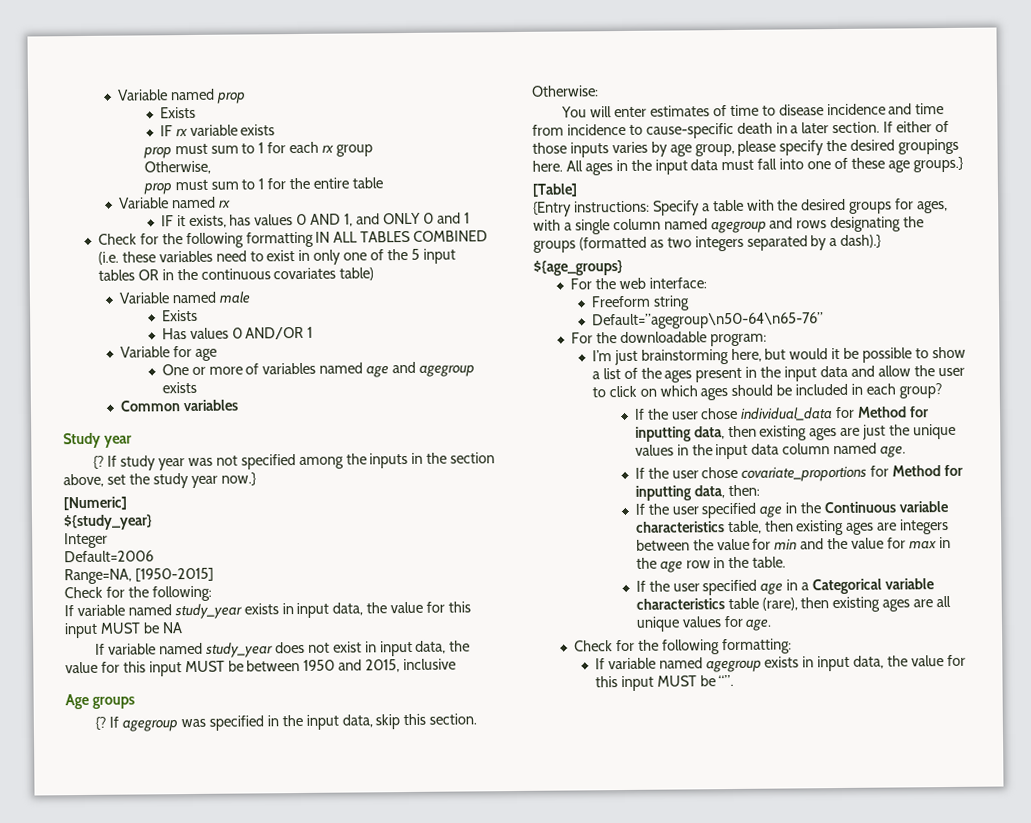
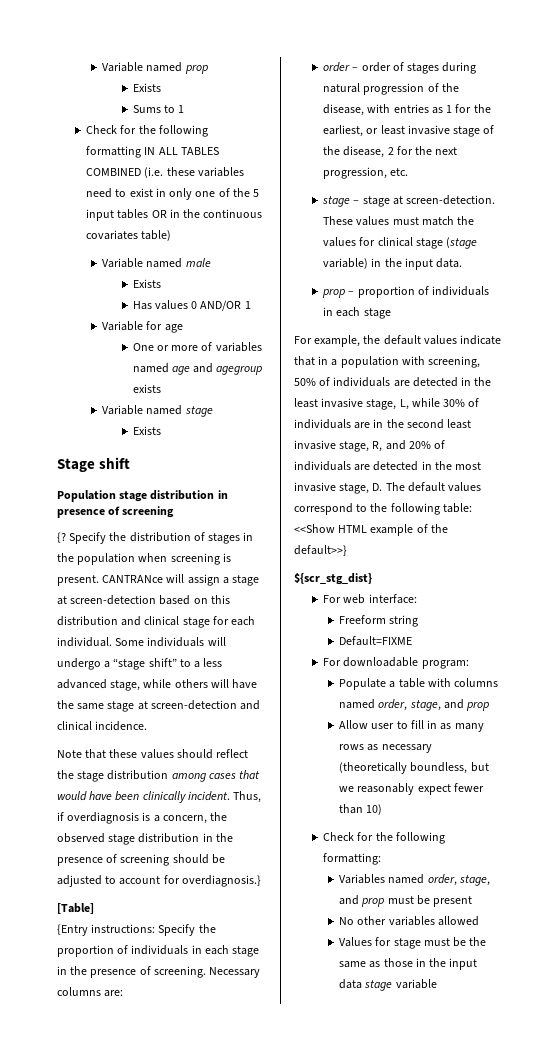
[159,124,276,137] [142,141,374,159] [143,160,211,175] [142,177,384,195] [118,196,231,209] [160,212,461,229] IF rx variable exists // prop must sum to 1 for each rx group // Otherwise, // prop must sum to 1 for the entire table // Variable named rx // IF it exists, has values 0 AND 1, and ONLY 0 and -> [132,105,175,113] Sums to
[119,399,238,412] [63,432,132,449] [93,452,496,471] [63,472,257,489] [63,496,127,511] [63,514,153,531] [64,532,108,549] [64,550,154,563] [64,567,214,585] [64,585,212,602] [64,601,472,620] [64,622,183,639] [95,640,471,658] [65,658,457,677] [65,693,135,710] [95,713,478,732] [531,85,599,97] [561,103,945,118] [532,120,950,139] [532,138,960,158] [532,156,964,176] [532,183,578,197] [533,198,949,217] [533,216,925,235] [533,234,883,253] [533,260,623,276] [569,278,616,290] Common variables // Study year // {? If study year was not specified among the inputs in the section above, set the study year now.} // [Numeric] // ${study_year} // Integer // Default=2006 // Range=NA, [1950-2015] // Check for the following: // If variable named study_year exists in input data, the value for this input MUST be NA // If variable named study_year does not exist in input data, the value for this input MUST be between 1950 and 2015, inclusive // Age groups // {? If agegroup was specified in the input data, skip this section. Otherwise: // You will enter estimates of time to disease incidence and time from incidence to cause-specific death in a later section. If either of those inputs varies by age group, please specify the desired groupings here. All ages in the input data must fall into one of these age groups.} // [Table] // {Entry instructions: Specify a table with the desired groups for ages, with a single column named agegroup and rows designating the groups (formatted as two integers separated by a dash).} // ${age_groups} // For the -> [102,405,213,417] [132,426,161,435] [57,457,131,472] [57,490,228,502] [57,506,175,518] [57,532,254,544] [57,553,231,565] [57,574,260,586] [57,595,230,605] [57,616,256,628] [57,637,226,647] [57,658,223,670] [57,679,258,691] [57,700,261,712] [57,721,148,731] [57,749,249,759] [57,770,261,782] [57,791,262,803] [57,812,228,824] [57,833,233,845] [57,854,225,866] [57,875,261,887] [57,903,94,914] [57,924,216,936] [57,945,260,957] [57,966,261,978] [57,987,124,997] [323,62,477,74] [323,83,459,95] [323,104,491,116] [323,125,495,137] [323,146,458,158] [323,167,409,179] [322,195,496,207] [323,216,475,226] [323,237,478,249] [323,258,463,270] [322,286,490,298] [323,307,391,319] [294,335,502,347] [294,356,481,368] [294,377,492,387] [294,398,480,410] [294,419,472,429] [294,440,446,452] [294,461,482,471] [294,482,482,494] [294,503,472,515] [294,524,448,536] [294,545,347,556] [294,573,372,585] [323,595,342,603] Variable named stage // Exists // Stage shift // Population stage distribution in presence of screening // {? Specify the distribution of stages in the population when screening is present. CANTRANce will assign a stage at screen-detection based on this distribution and clinical stage for each individual. Some individuals will undergo a “stage shift” to a less advanced stage, while others will have the same stage at screen-detection and clinical incidence. // Note that these values should reflect the stage distribution among cases that would have been clinically incident. Thus, if overdiagnosis is a concern, the observed stage distribution in the presence of screening should be adjusted to account for overdiagnosis.} // [Table] // {Entry instructions: Specify the proportion of individuals in each stage in the presence of screening. Necessary columns are: // order – order of stages during natural progression of the disease, with entries as 1 for the earliest, or least invasive stage of the disease, 2 for the next progression, etc. // stage – stage at screen-detection. These values must match the values for clinical stage (stage variable) in the input data. // prop – proportion of individuals in each stage // For example, the default values indicate that in a population with screening, 50% of individuals are detected in the least invasive stage, L, while 30% of individuals are in the second least invasive stage, R, and 20% of individuals are detected in the most invasive stage, D. The default values correspond to the following table: <<Show HTML example of the default>>} // ${scr_stg_dist} // For
[591,312,824,330] [570,332,617,344] Default=”agegroup\n50-64\n65-76” // For the -> [339,636,413,646] [323,658,342,666] Default=FIXME // For
[591,346,966,366] [591,365,965,383] [591,383,942,401] [633,406,930,421] [634,423,957,442] [634,442,907,460] [634,464,964,482] [634,484,760,501] [634,500,950,519] [635,518,950,536] [635,536,951,551] [635,556,787,573] [635,578,936,596] [635,595,952,613] [635,615,773,632] I’m just brainstorming here, but would it be possible to show a list of the ages present in the input data and allow the user to click on which ages should be included in each group? // If the user chose individual_data for Method for inputting data, then existing ages are just the unique values in the input data column named age. // If the user chose covariate_proportions for Method for inputting data, then: // If the user specified age in the Continuous variable characteristics table, then existing ages are integers between the value for min and the value for max in the age row in the table. // If the user specified age in a Categorical variable characteristics table (rare), then existing ages are all unique values for age. -> [339,678,499,690] [339,699,490,711] [339,720,484,732] [339,744,432,753] [339,762,489,774] [339,783,484,795] [339,804,383,815] Populate a table with columns named order, stage, and prop // Allow user to fill in as many rows as necessary (theoretically boundless, but we reasonably expect fewer than 10)
[594,654,966,673] [594,674,735,692] If variable named agegroup exists in input data, the value for this input MUST be “”. -> [339,874,490,886] [339,895,473,907] [339,916,479,926] [339,937,487,949] [339,958,478,970] [339,979,437,991] Variables named order, stage, and prop must be present // No other variables allowed // Values for stage must be the same as those in the input data stage variable

